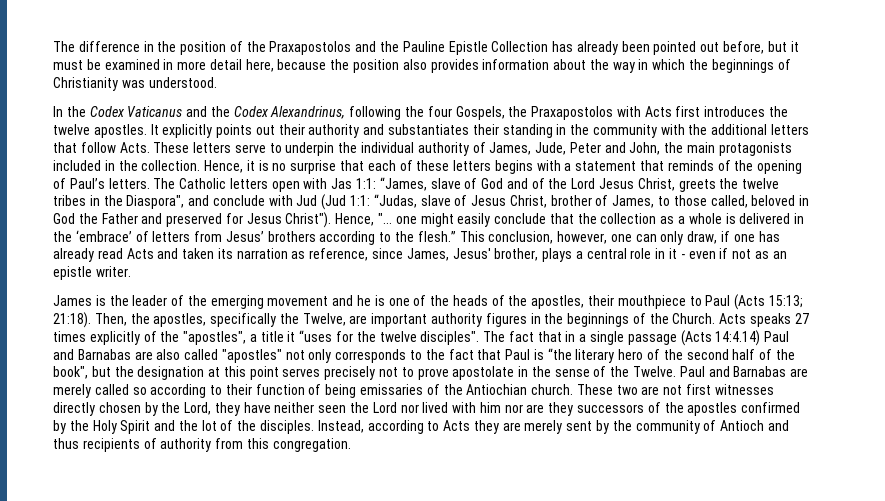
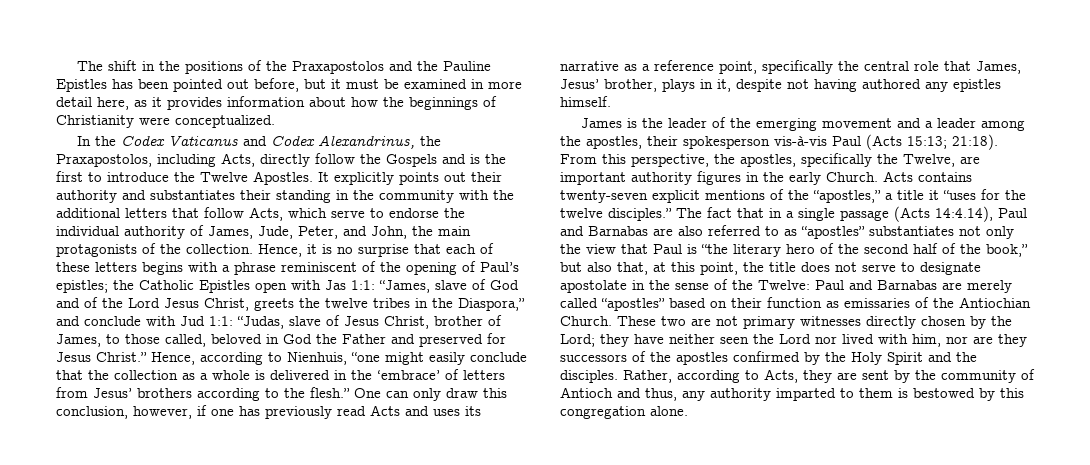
[53,41,227,55] The difference in the position -> [77,60,244,74] The shift in the positions
[448,41,618,55] Epistle Collection has already -> [56,79,133,92] Epistles has
[277,59,686,73] because the position also provides information about the way in which -> [134,96,378,110] as it provides information about how
[121,77,217,88] was understood. -> [139,115,275,128] were conceptualized.
[210,106,230,117] the -> (268, 141) none
[349,106,789,120] [53,124,147,138] following the four Gospels, the Praxapostolos with Acts first introduces the twelve apostles. -> [420,136,442,146] [56,153,506,167] [56,171,313,185] the Praxapostolos, including Acts, directly follow the Gospels and is the first to introduce the Twelve Apostles.
[119,142,335,156] Acts. These letters serve to underpin -> [249,207,439,221] Acts, which serve to endorse
[569,142,601,153] Peter -> [298,226,338,239] Peter,
[53,160,115,171] included in -> [142,243,156,254] of
[575,160,714,171] statement that reminds -> [234,262,357,275] phrase reminiscent
[108,178,268,189] letters. The Catholic letters -> [56,280,250,293] epistles; the Catholic Epistles
[126,195,185,209] Diaspora", -> [458,298,525,311] Diaspora,”
[321,194,347,210] (Jud -> (205, 321) none
[285,212,417,228] Christ"). Hence, "... one -> [96,352,380,365] Christ.” Hence, according to Nienhuis, “one
[459,231,718,245] This conclusion, however, one can only draw, -> [354,388,507,401] [56,406,192,419] One can only draw this conclusion, however,
[53,248,94,262] already -> [265,406,332,419] previously
[182,248,787,262] [53,266,131,280] taken its narration as reference, since James, Jesus' brother, plays a central role in it - even if not as an epistle writer. -> [433,406,481,416] [560,60,1021,74] [560,79,1001,92] [560,96,611,107] uses its narrative as a reference point, specifically the central role that James, Jesus’ brother, plays in it, despite not having authored any epistles himself.
[357,295,505,306] he is one of the heads of -> [925,118,1026,131] a leader among
[617,295,702,309] mouthpiece to -> [683,136,827,149] spokesperson vis-à-vis
[94,313,127,326] Then, -> [560,154,709,167] From this perspective,
[567,313,809,327] [53,331,247,345] beginnings of the Church. Acts speaks 27 times explicitly of the "apostles", -> [789,171,972,185] [560,189,881,203] early Church. Acts contains twenty-seven explicit mentions of the “apostles,”
[420,331,480,345] disciples". -> [608,208,672,221] disciples.”
[715,330,761,346] 14:4.14) -> [935,206,993,222] 14:4.14),
[184,349,474,363] called "apostles" not only corresponds to the fact -> [708,225,1014,239] [560,244,616,254] referred to as “apostles” substantiates not only the view
[53,366,449,380] book", but the designation at this point serves precisely not to prove -> [986,244,1028,257] [560,262,981,275] book,” but also that, at this point, the title does not serve to designate
[633,366,677,377] Twelve. -> [758,280,810,290] Twelve:
[132,384,357,398] so according to their function of being -> [601,297,839,311] “apostles” based on their function as
[531,384,574,395] church. -> [560,316,612,326] Church.
[686,384,712,395] first -> [743,316,795,329] primary
[184,402,212,415] Lord, -> [560,334,595,347] Lord;
[479,402,501,413] him -> [912,334,941,347] him,
[201,420,471,434] lot of the disciples. Instead, according to Acts -> [560,369,798,383] disciples. Rather, according to Acts,
[524,420,563,434] merely -> (857, 376) none
[53,438,351,452] thus recipients of authority from this congregation. -> [645,388,1024,401] [560,406,688,419] thus, any authority imparted to them is bestowed by this congregation alone.

